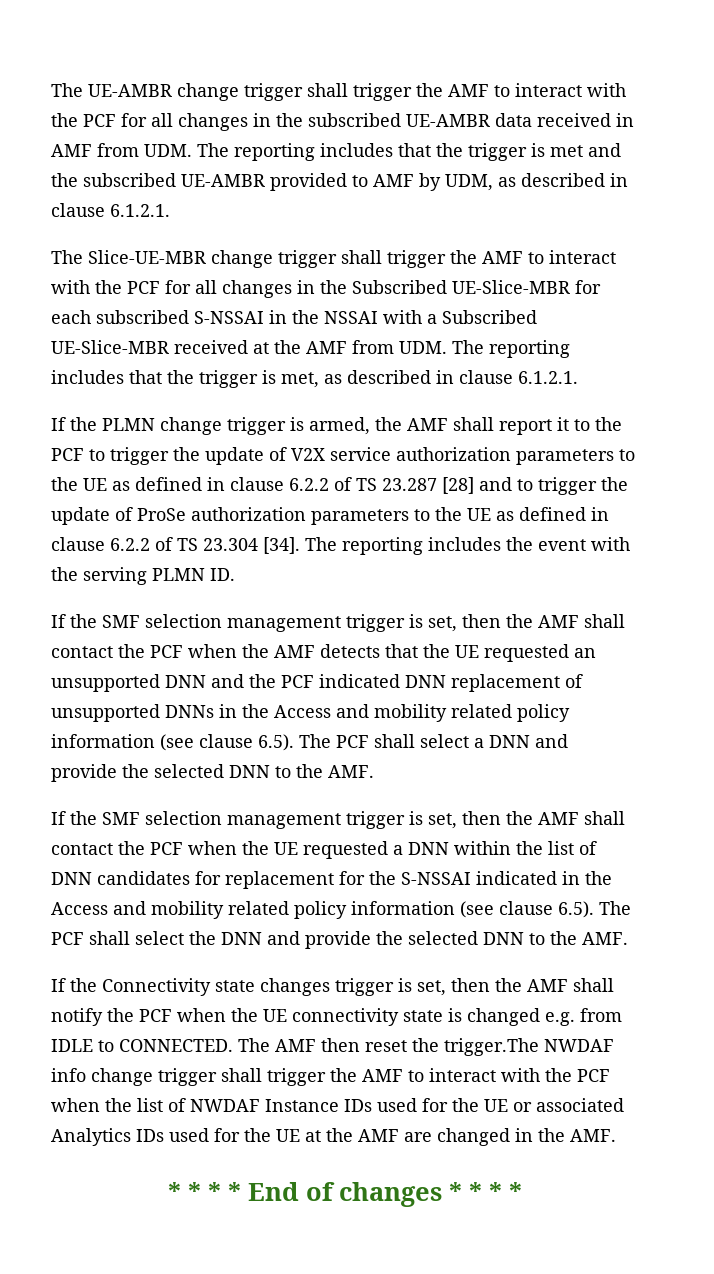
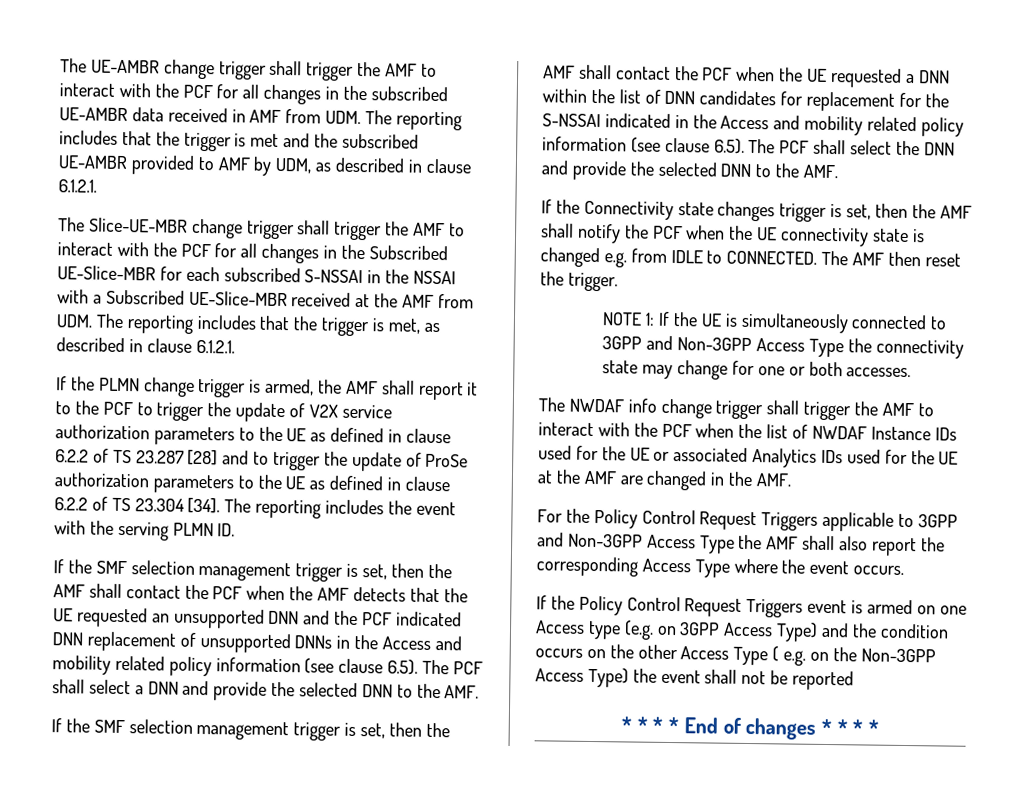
[444,1038,539,1056] trigger.The -> [567,272,618,292] [602,311,948,334] [602,335,964,359] [602,360,912,380] [538,397,565,412] trigger. // NOTE 1: If the UE is simultaneously connected to 3GPP and Non-3GPP Access Type the connectivity state may change for one or both accesses. // The
(616, 1135) none -> [537,508,958,532] [537,532,945,557] [536,556,905,578] [536,595,967,618] [535,620,949,642] [535,644,936,666] [535,667,855,691] // For the Policy Control Request Triggers applicable to 3GPP and Non-3GPP Access Type the AMF shall also report the corresponding Access Type where the event occurs. // If the Policy Control Request Triggers event is armed on one Access type (e.g. on 3GPP Access Type) and the condition occurs on the other Access Type ( e.g. on the Non-3GPP Access Type) the event shall not be reported

